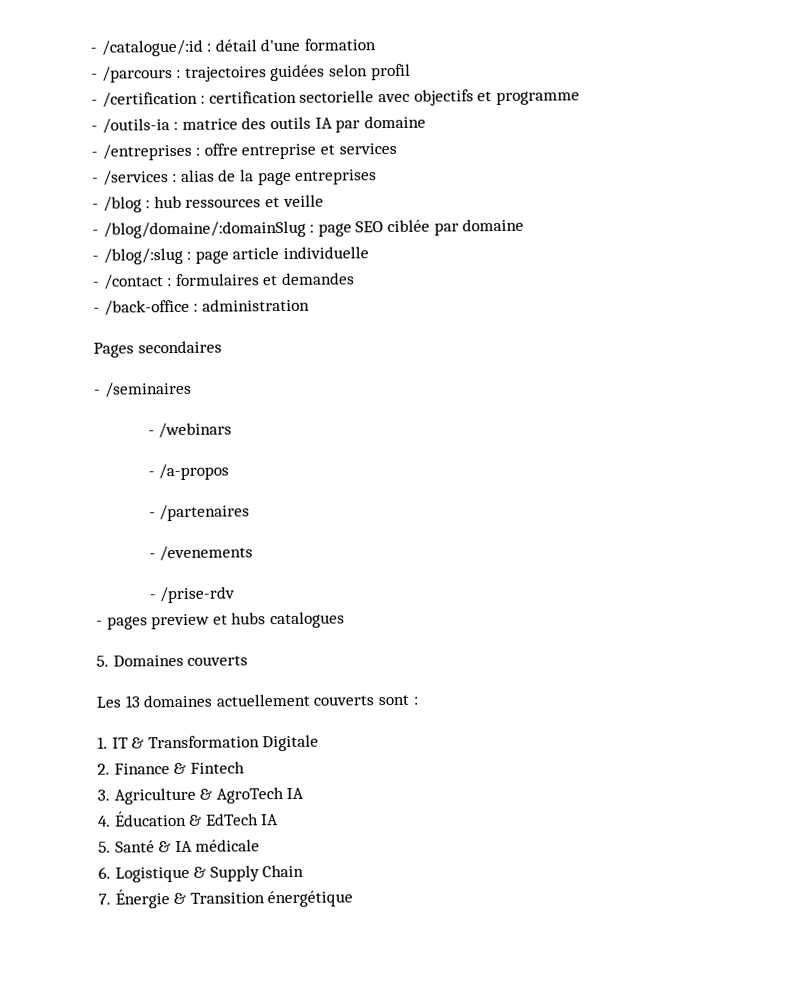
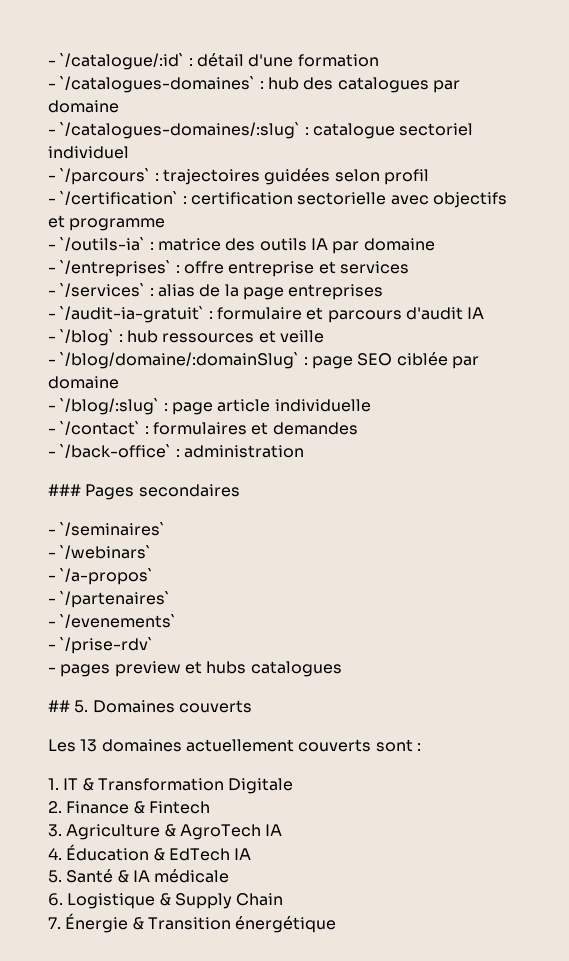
[90,39,203,57] - /catalogue/:id -> [48,53,185,70] - `/catalogue/:id`
[101,66,173,83] /parcours -> [60,76,460,93] [48,100,119,113] [48,122,474,139] [48,146,129,159] [48,168,151,185] `/catalogues-domaines` : hub des catalogues par domaine // - `/catalogues-domaines/:slug` : catalogue sectoriel individuel // - `/parcours`
[101,91,198,108] /certification -> [60,191,179,205] `/certification`
[101,118,170,134] /outils-ia -> [60,237,146,251] `/outils-ia`
[101,143,192,161] /entreprises -> [60,260,172,277] `/entreprises`
[102,170,169,186] /services -> [60,283,146,297] `/services`
[102,196,142,213] /blog -> [60,306,485,323] [48,329,115,346] `/audit-ia-gratuit` : formulaire et parcours d'audit IA // - `/blog`
[102,220,306,239] /blog/domaine/:domainSlug -> [60,352,300,369] `/blog/domaine/:domainSlug`
[102,247,183,265] /blog/:slug -> [60,398,160,415] `/blog/:slug`
[102,274,164,290] /contact -> [60,421,141,435] `/contact`
[103,299,190,316] /back-office -> [60,444,172,458] `/back-office`
(310, 305) none -> [48,484,81,496] ###
[103,381,192,398] [147,422,233,439] [147,463,230,481] [148,504,251,522] [148,545,254,562] [148,586,237,604] /seminaires // - /webinars // - /a-propos // - /partenaires // - /evenements // - /prise-rdv -> [60,522,166,536] [48,545,152,559] [48,568,154,585] [48,591,171,608] [48,614,177,628] [48,637,154,654] `/seminaires` // - `/webinars` // - `/a-propos` // - `/partenaires` // - `/evenements` // - `/prise-rdv`
(345, 620) none -> [48,700,70,712] ##

